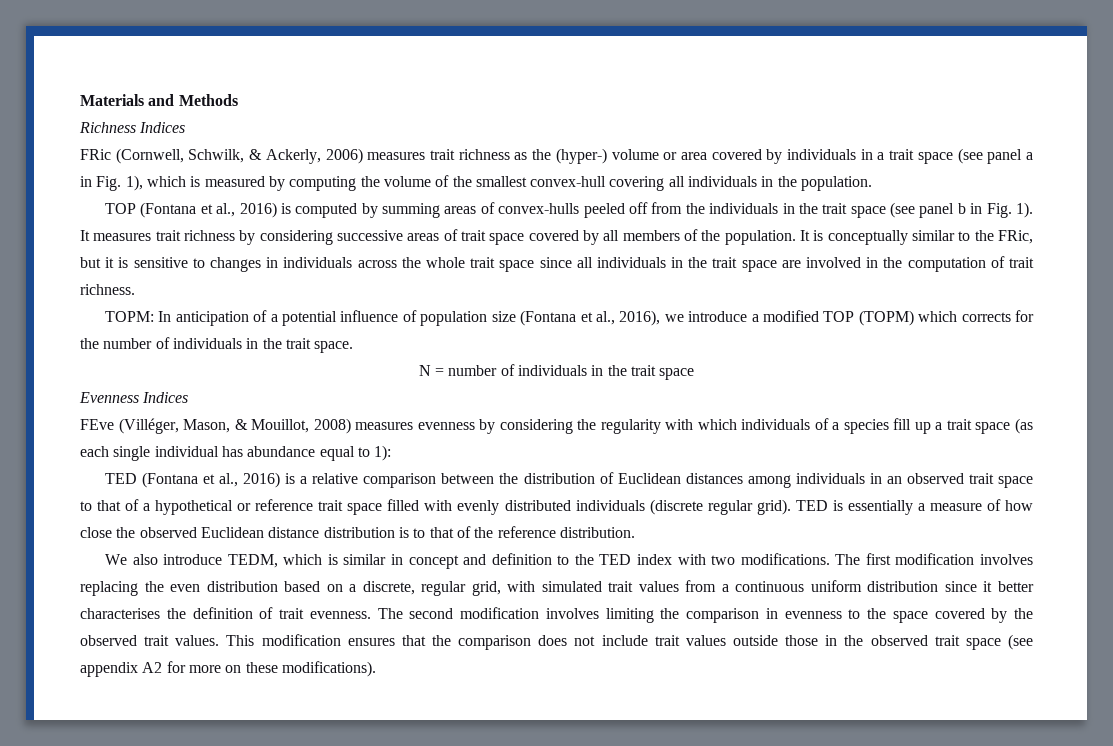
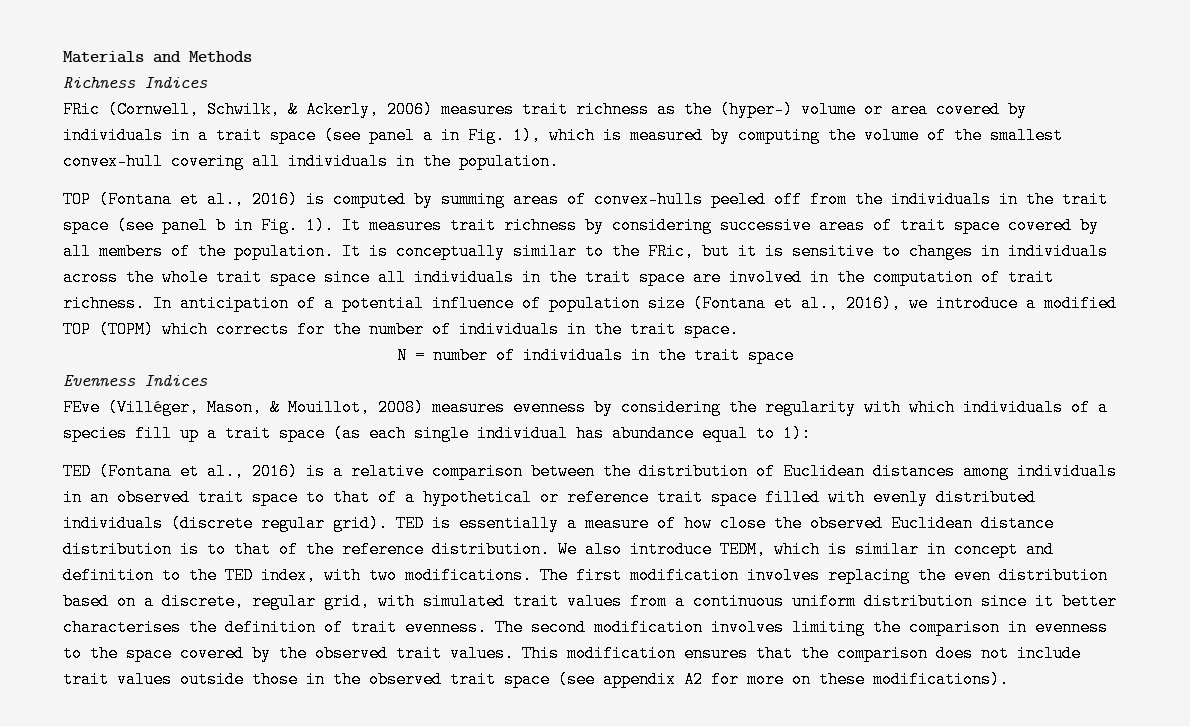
[105,311,155,322] // TOPM: -> (145, 303) none
(635, 532) // -> (550, 549) none
[637,554,673,565] index -> [261,567,316,584] index,

